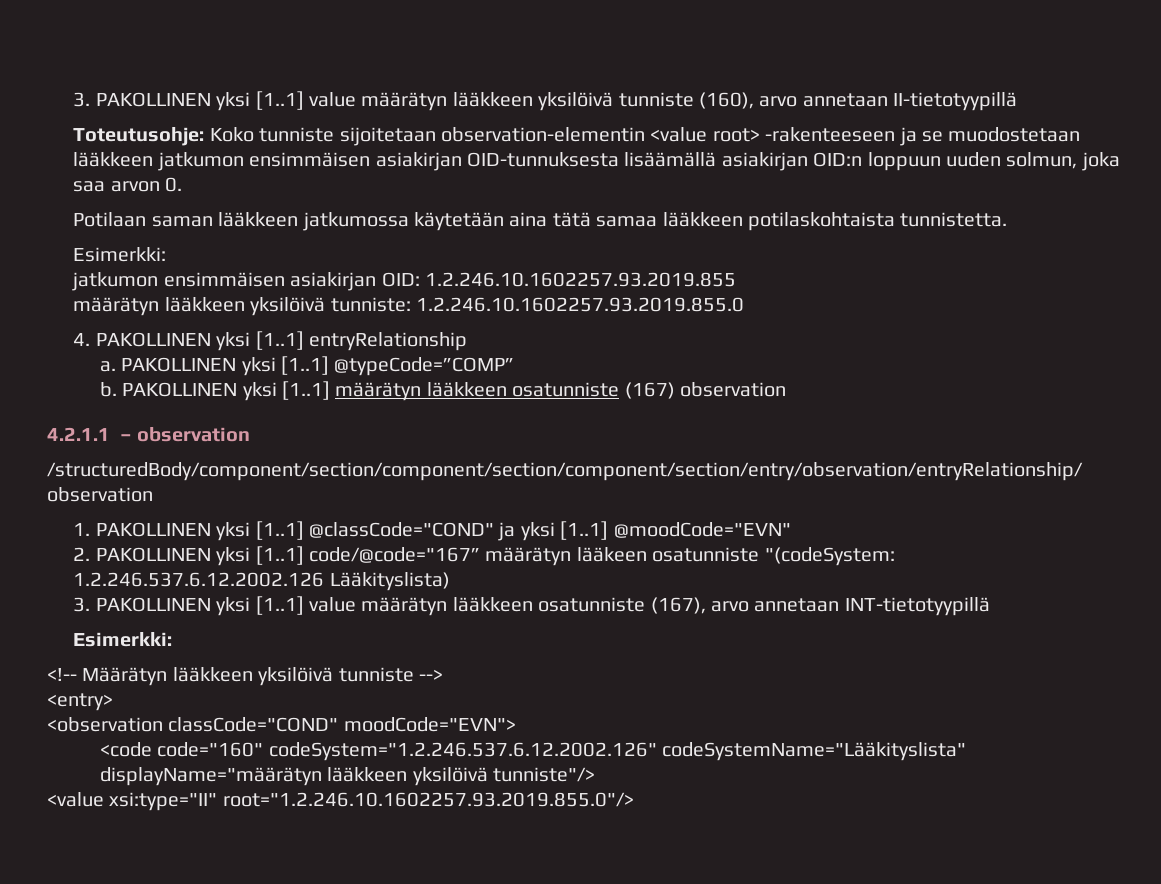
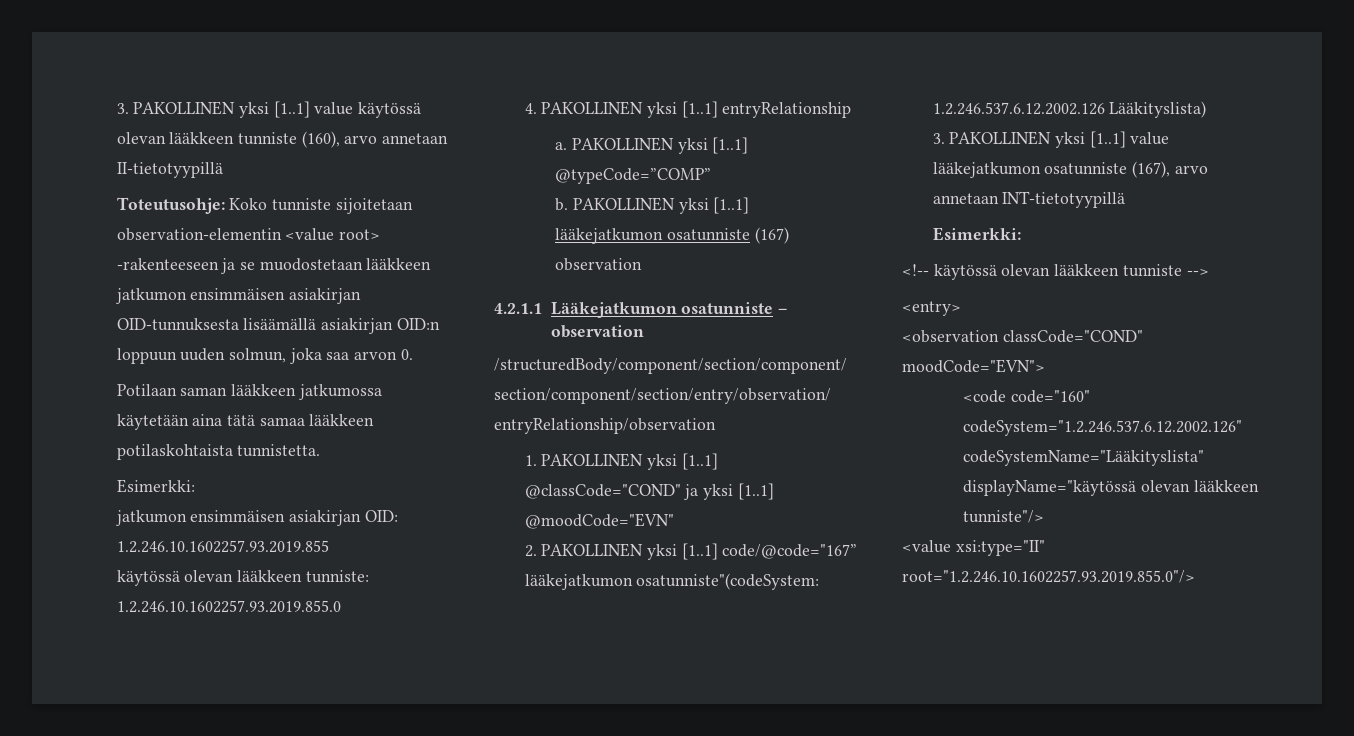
[73,91,614,111] 3. PAKOLLINEN yksi [1..1] value määrätyn lääkkeen yksilöivä -> [116,101,422,118] [116,132,235,144] 3. PAKOLLINEN yksi [1..1] value käytössä olevan lääkkeen
[73,297,326,316] määrätyn lääkkeen yksilöivä -> [116,570,303,586] käytössä olevan lääkkeen
[335,382,507,401] määrätyn lääkkeen -> [555,228,664,244] lääkejatkumon
(110, 434) none -> [550,302,774,318] Lääkejatkumon osatunniste
[485,547,895,566] määrätyn lääkeen osatunniste "(codeSystem: -> [524,573,820,590] lääkejatkumon osatunniste"(codeSystem:
[361,597,533,616] määrätyn lääkkeen -> [932,162,1041,178] lääkejatkumon
[82,667,334,686] Määrätyn lääkkeen yksilöivä -> [933,264,1120,280] käytössä olevan lääkkeen
[99,767,488,786] displayName="määrätyn lääkkeen yksilöivä -> [963,480,1259,496] displayName="käytössä olevan lääkkeen

